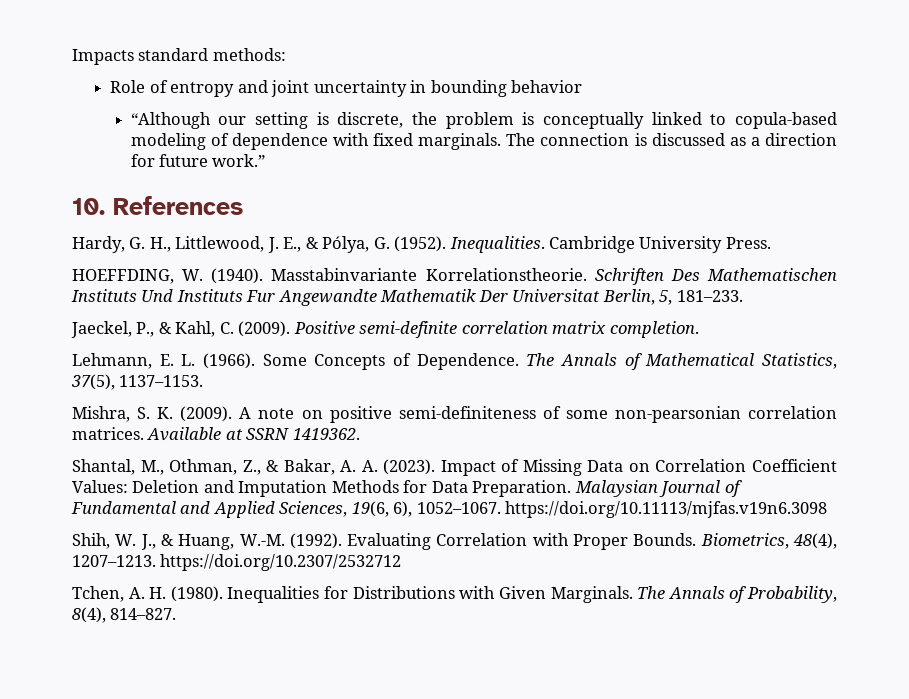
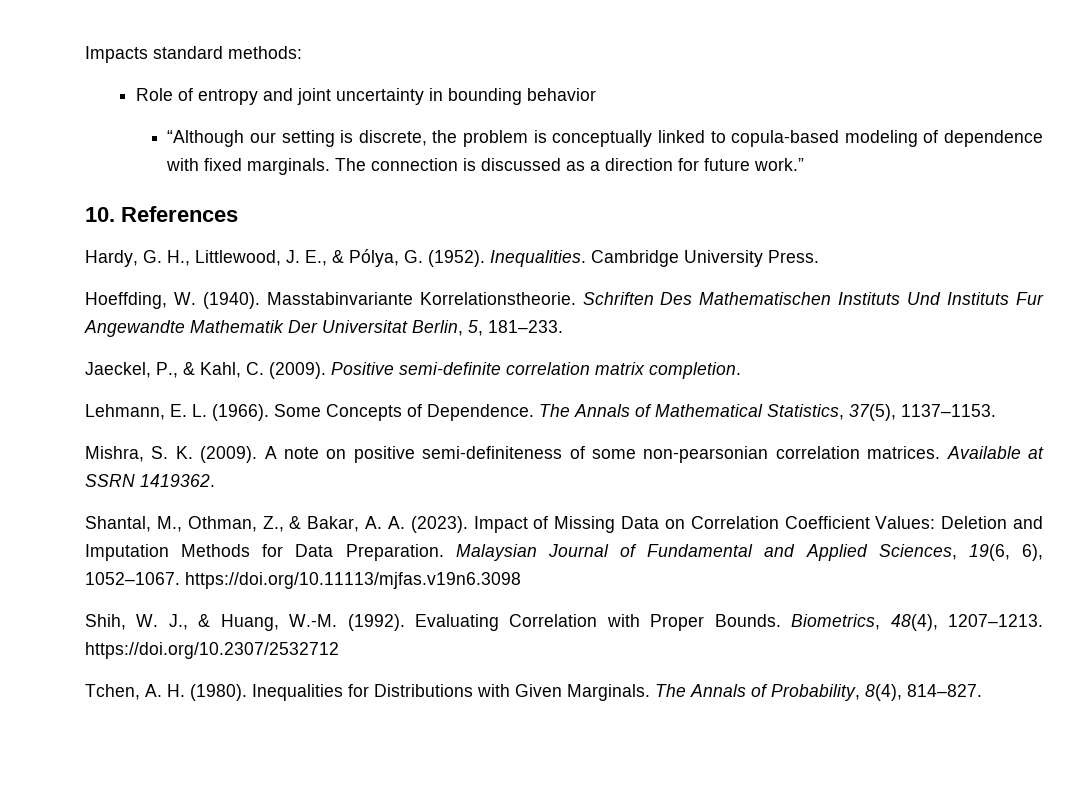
[72,269,174,284] HOEFFDING, -> [85,292,167,309] Hoeffding,

